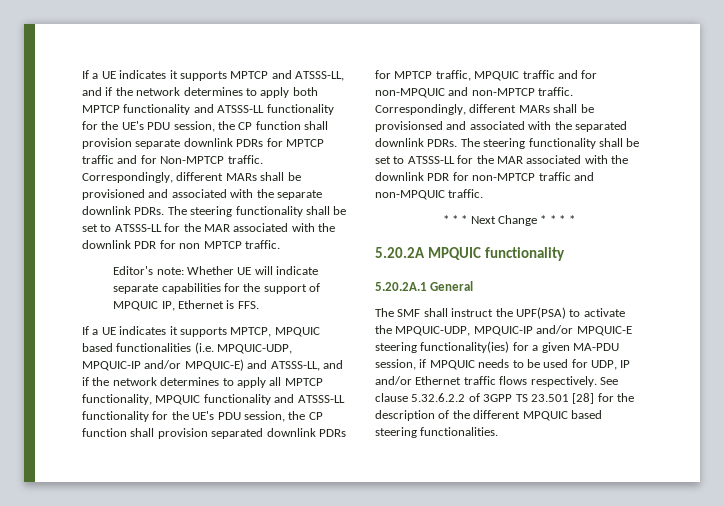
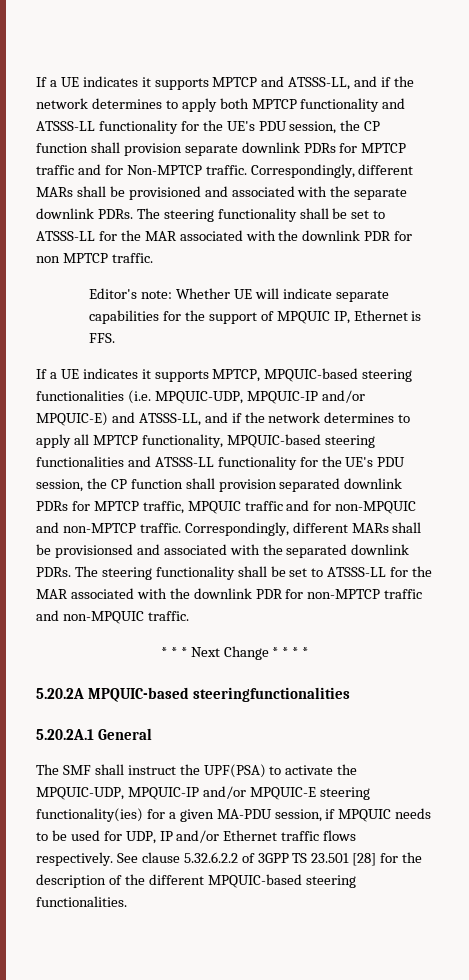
[274,327,320,337] [82,343,113,352] MPQUIC based -> [264,368,413,382] MPQUIC-based steering
[155,394,271,405] MPQUIC functionality -> [226,434,375,448] [36,456,124,467] MPQUIC-based steering functionalities
[427,247,565,261] MPQUIC functionality -> [88,687,351,702] MPQUIC-based steeringfunctionalities
[522,410,602,421] MPQUIC based -> [207,874,302,888] MPQUIC-based

